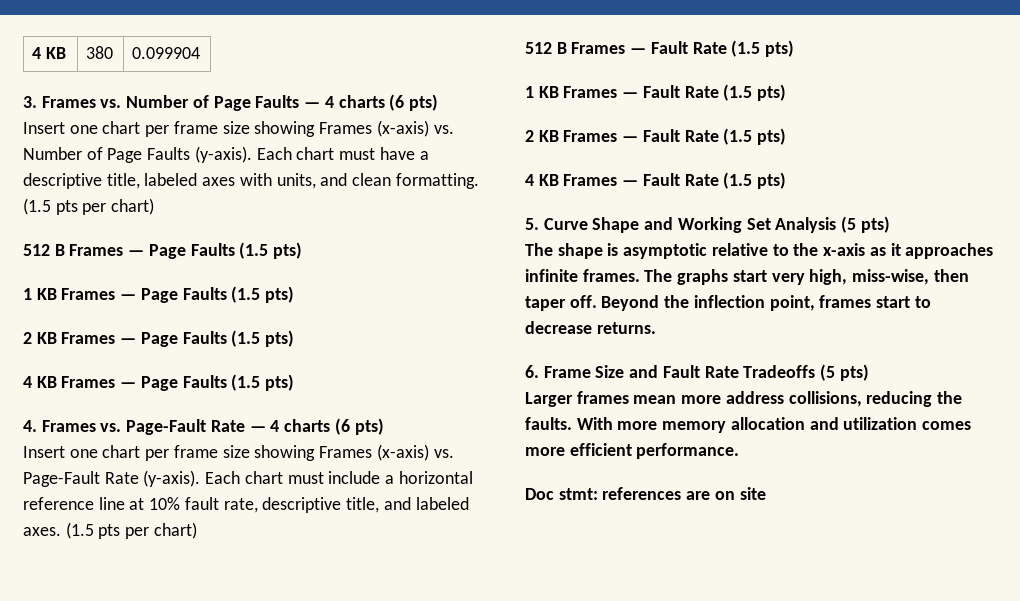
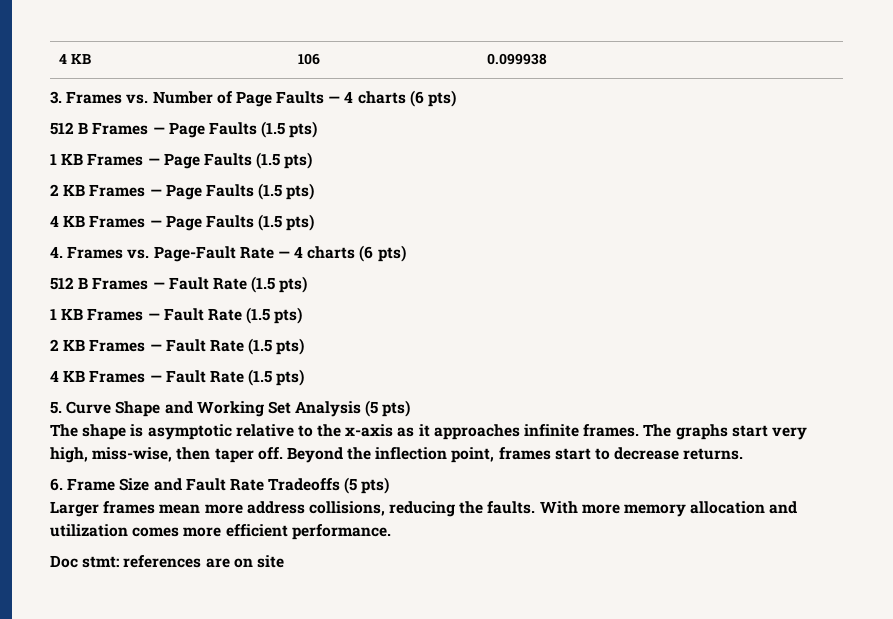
[86,46,114,59] [132,47,201,59] 380 | 0.099904 -> [298,53,321,65] [487,53,548,65] 106 | 0.099938
[23,120,454,137] [23,146,429,163] [23,173,479,189] [23,198,155,215] // Insert one chart per frame size showing Frames (x-axis) vs. Number of Page Faults (y-axis). Each chart must have a descriptive title, labeled axes with units, and clean formatting. (1.5 pts per chart) -> (457, 98) none
[23,444,454,461] [23,470,473,487] [23,497,469,513] [23,522,197,539] // Insert one chart per frame size showing Frames (x-axis) vs. Page-Fault Rate (y-axis). Each chart must include a horizontal reference line at 10% fault rate, descriptive title, and labeled axes. (1.5 pts per chart) -> (406, 253) none

